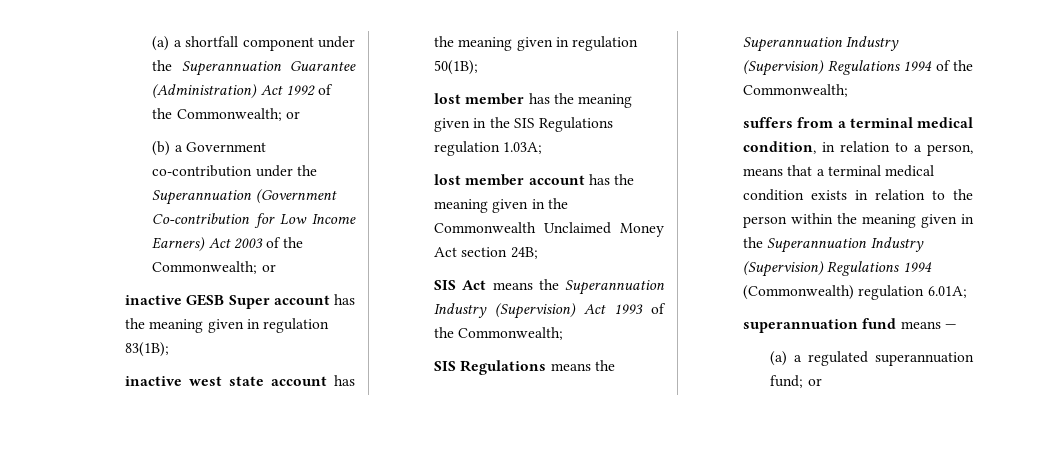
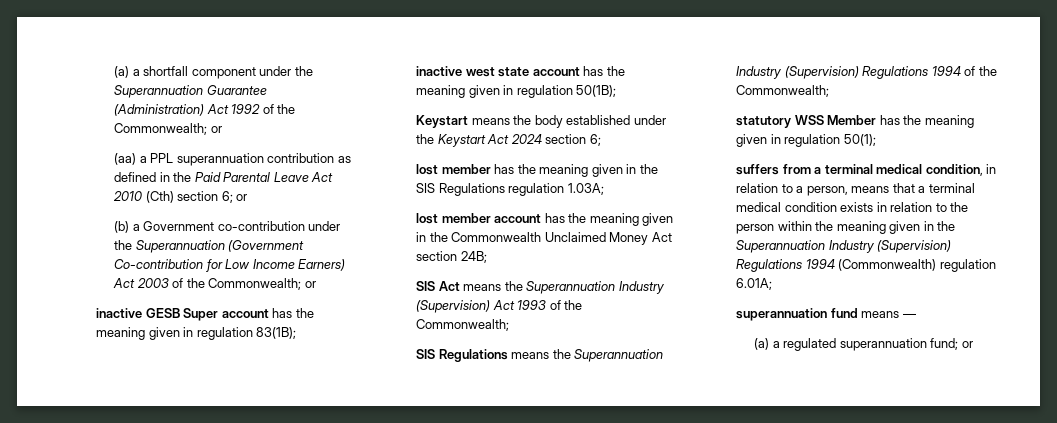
(300, 115) none -> [114,153,351,166] [114,172,334,182] [113,191,248,203] // (aa) a PPL superannuation contribution as defined in the Paid Parental Leave Act 2010 (Cth) section 6; or
(479, 67) none -> [416,115,666,128] [416,134,601,147] // Keystart means the body established under the Keystart Act 2024 section 6;
(849, 90) none -> [736,115,974,128] [736,134,876,147] // statutory WSS Member has the meaning given in regulation 50(1);

